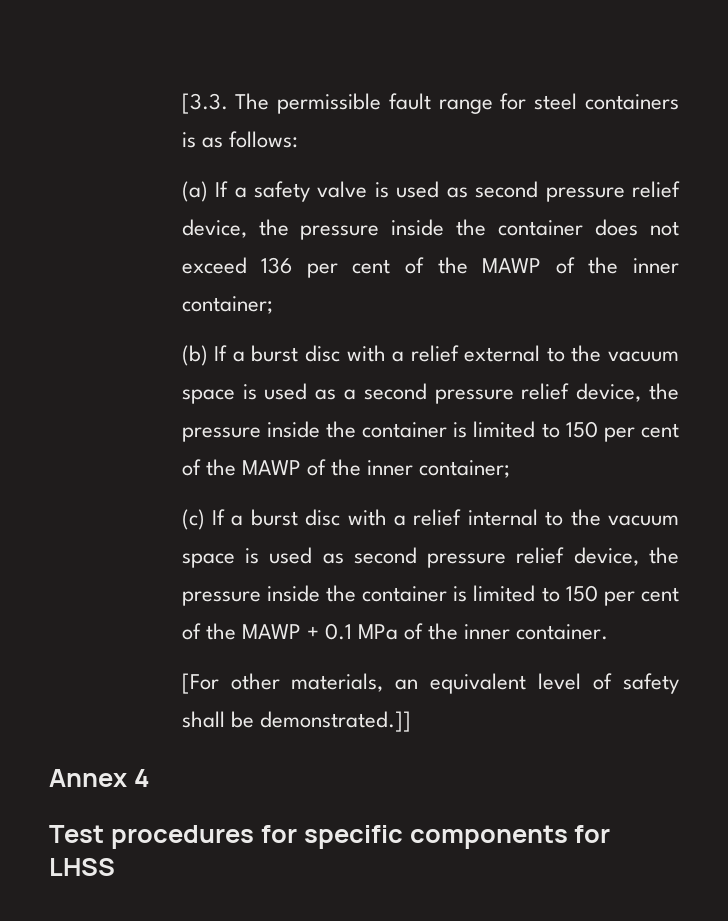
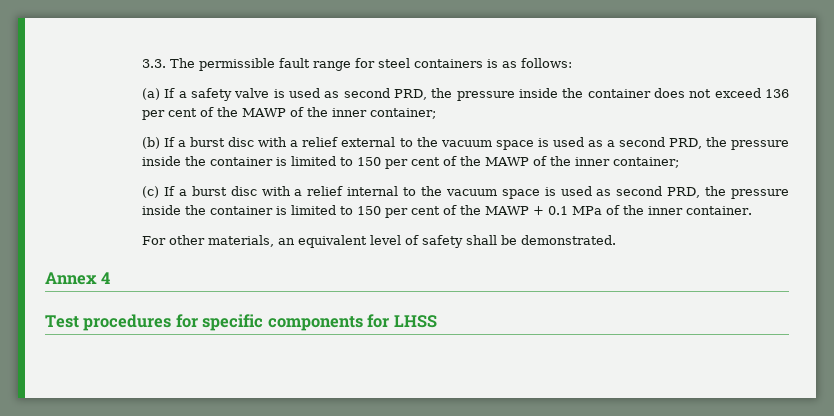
[181,93,228,114] [3.3. -> [142,59,167,68] 3.3.
[545,181,680,202] [181,219,247,238] pressure relief device, -> [394,89,428,100] PRD,
[434,383,642,404] pressure relief device, -> [668,138,702,149] PRD,
[427,547,639,568] pressure relief device, -> [667,187,701,198] PRD,
[181,673,219,694] [For -> [142,236,167,245] For
[259,711,411,732] demonstrated.]] -> [521,235,617,245] demonstrated.

